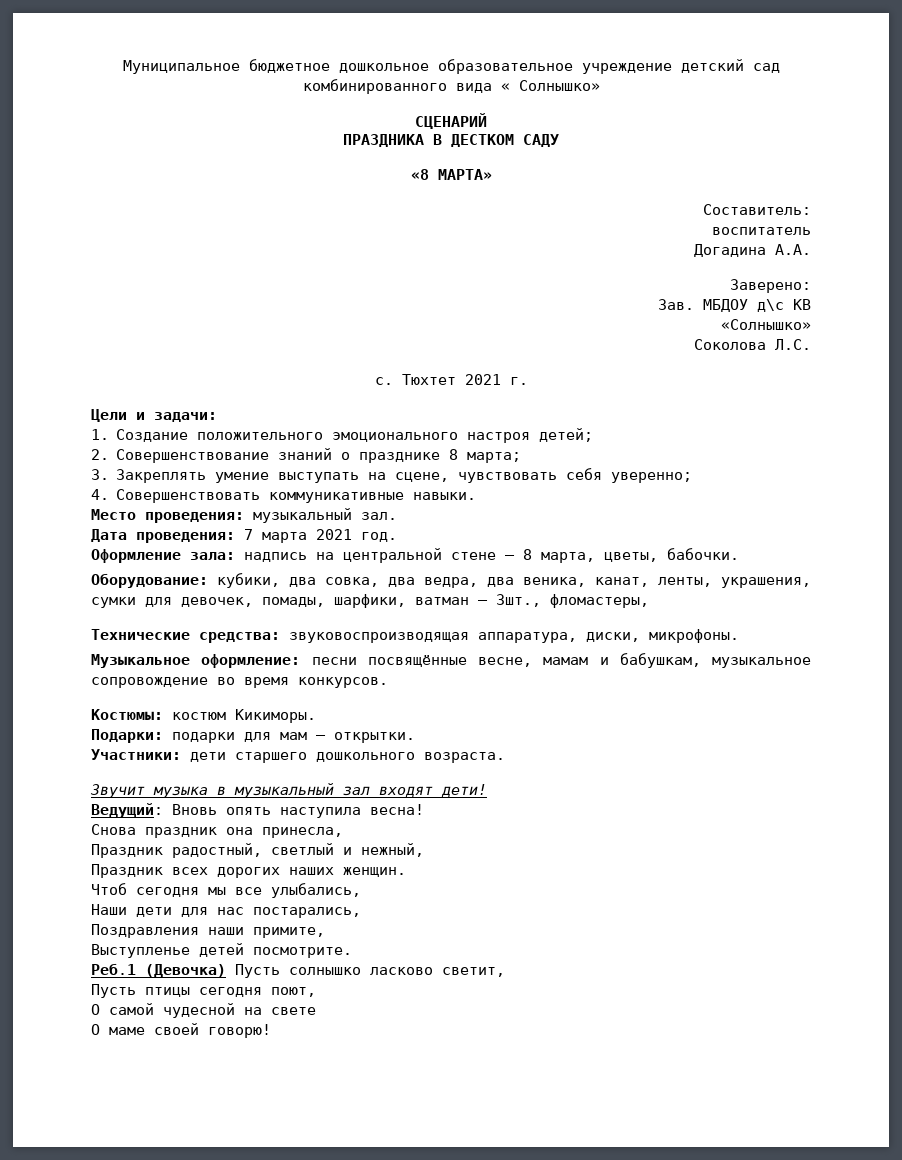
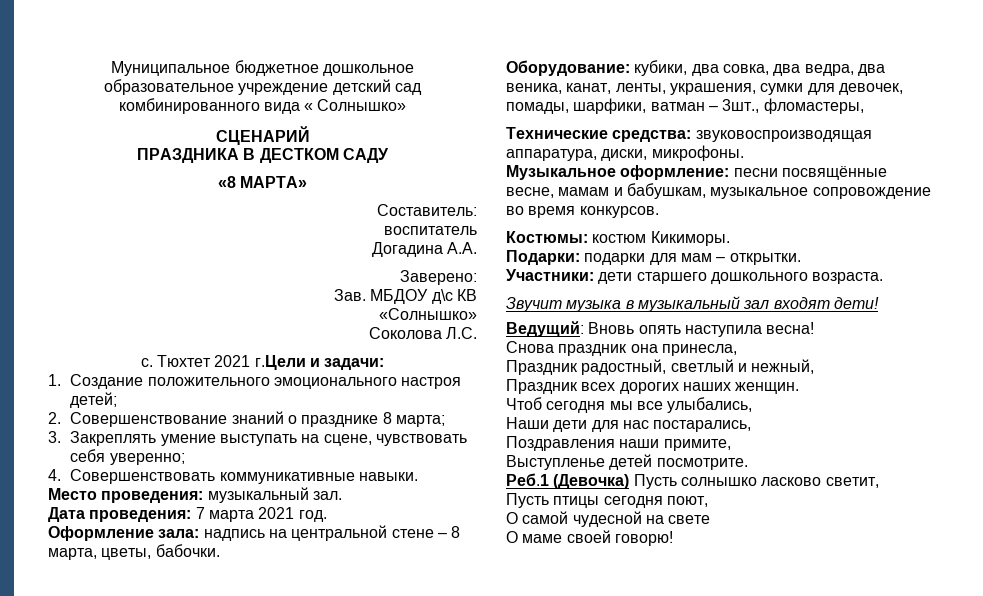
[509,377,528,385] [91,409,127,422] г. // Цели -> [254,355,306,370] г.Цели

